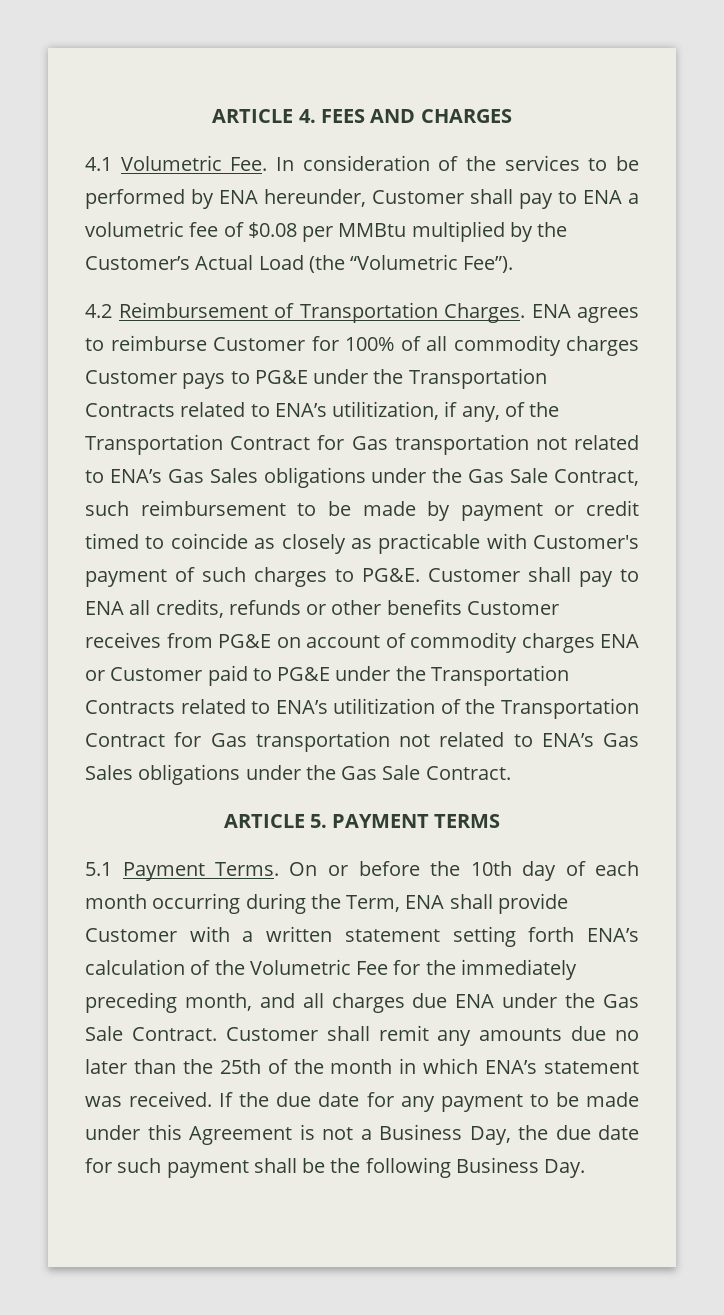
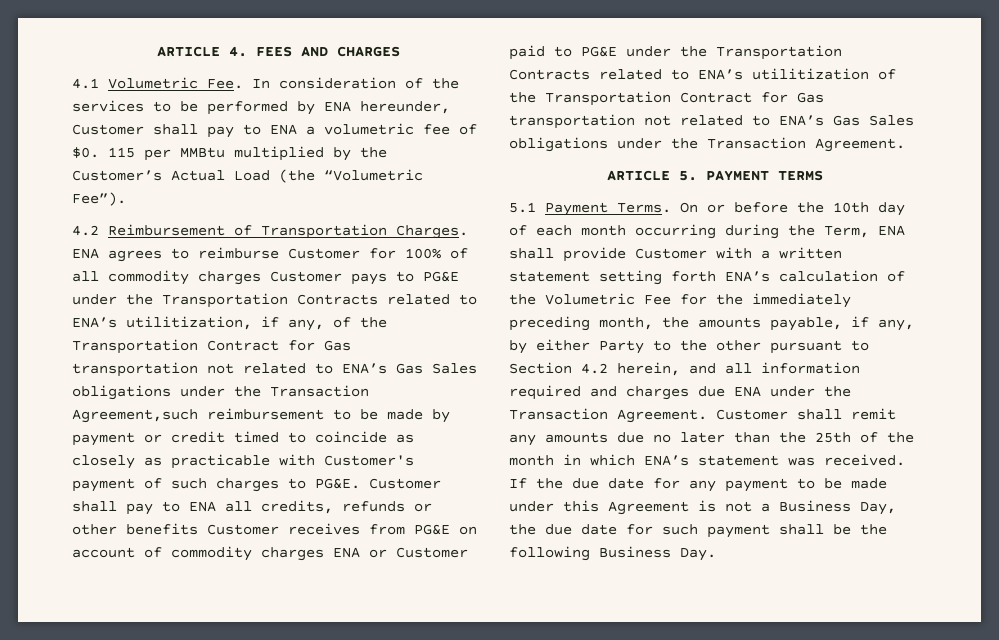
[247,222,297,238] $0.08 -> [72,147,135,158] $0. 115
[468,468,639,486] [85,501,129,516] Gas Sale Contract, such -> [270,385,369,397] [72,409,198,423] Transaction Agreement,such
[341,765,511,780] Gas Sale Contract. -> [707,137,905,152] Transaction Agreement.
[259,993,324,1008] and all -> [662,316,914,331] [509,339,869,354] [509,362,860,376] [509,385,617,400] the amounts payable, if any, by either Party to the other pursuant to Section 4.2 herein, and all information required and
[603,994,640,1008] [85,1026,217,1041] Gas Sale Contract. -> [509,408,707,423] Transaction Agreement.

